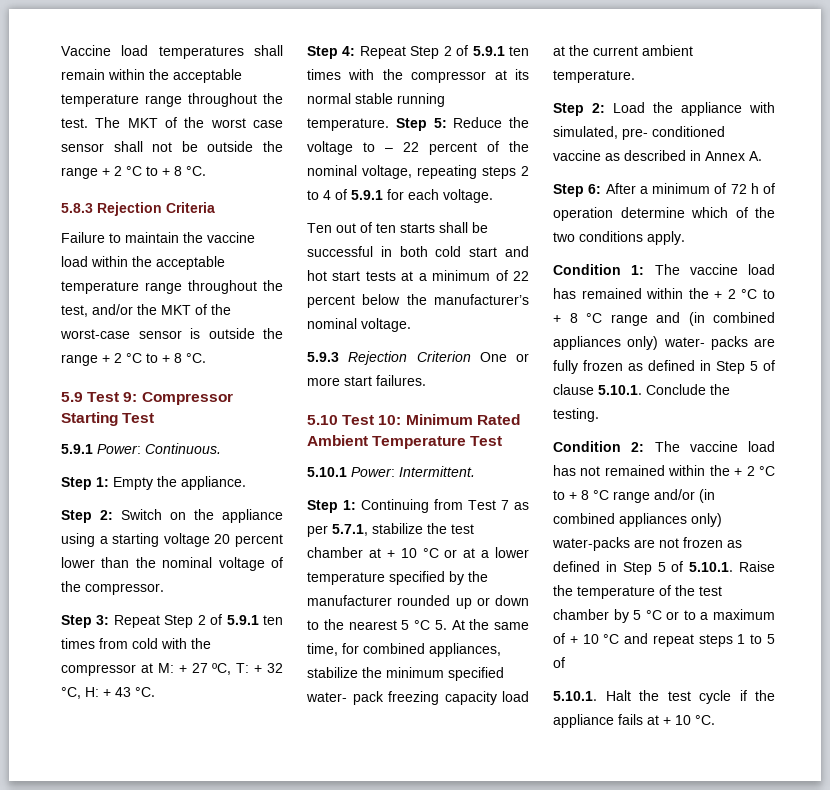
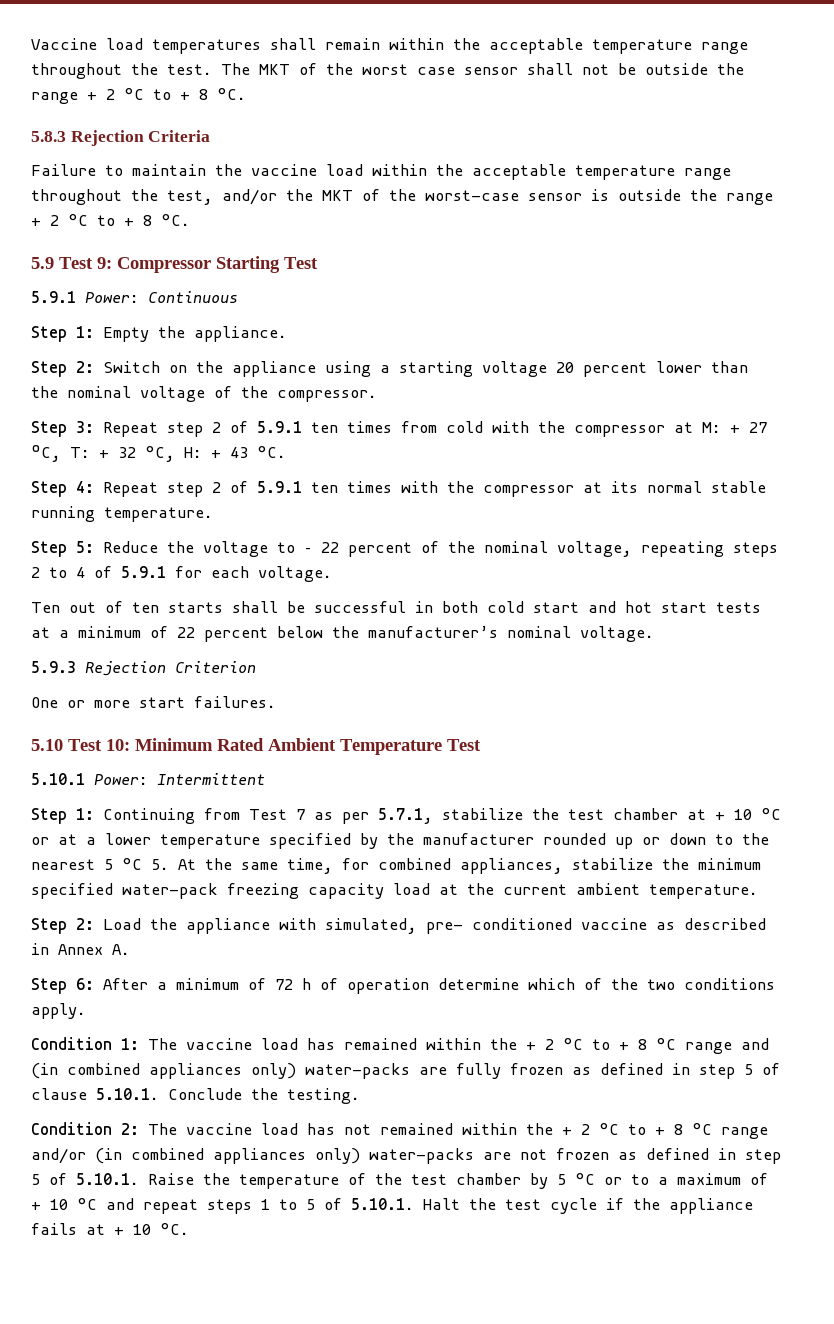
[145,443,221,454] Continuous. -> [148,291,238,303] Continuous
[164,615,194,628] Step -> [167,422,203,437] step
[410,46,440,59] Step -> [167,482,203,497] step
(389, 124) none -> (213, 514) //
(471, 356) none -> (256, 667) //
[399,466,475,477] Intermittent. -> [157,773,265,785] Intermittent
[306,691,384,705] water- pack -> [122,883,218,899] water-pack
[663,336,748,350] water- packs -> [305,1063,410,1079] water-packs
[716,361,745,374] Step -> [699,1064,735,1079] step
[622,562,652,575] Step -> [745,1149,781,1164] step
(565, 662) // -> (342, 1204) none

